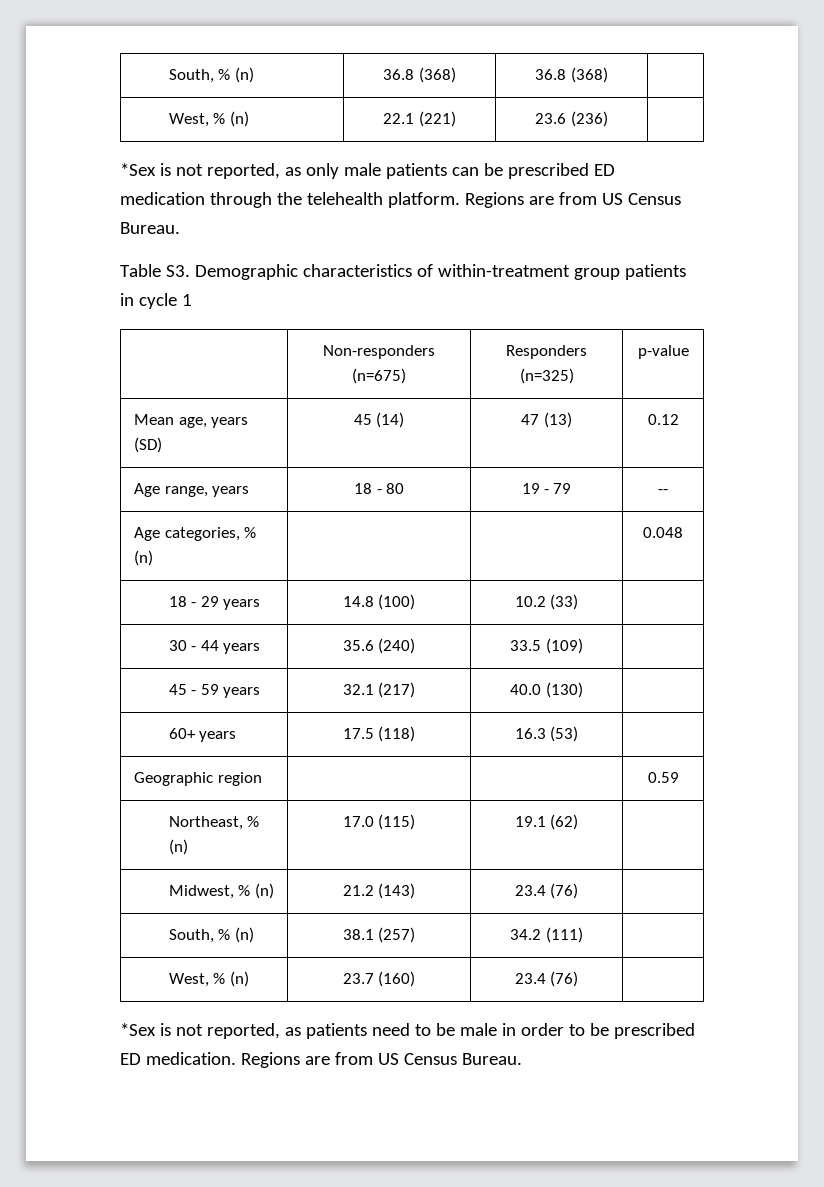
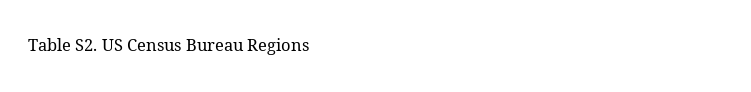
[168,67,254,83] [383,67,456,83] [535,67,608,83] [168,111,249,127] [383,111,456,127] [535,111,608,127] [120,163,615,179] [120,192,681,208] [120,222,180,234] [120,264,686,280] [120,293,192,309] [323,345,435,359] [352,368,406,384] [506,345,587,359] [519,368,574,384] [637,345,689,359] [134,414,249,428] [134,437,163,453] [353,412,405,428] [521,412,572,428] [647,414,679,425] [134,483,250,497] [354,483,404,494] [521,483,572,494] [658,489,668,494] [134,527,257,541] [134,550,154,566] [643,527,683,538] [168,596,260,610] [342,594,416,610] [514,594,579,610] [168,640,260,654] [342,638,416,654] [510,638,583,654] [168,684,260,698] [342,682,416,698] [510,682,583,698] [168,728,237,742] [342,726,416,742] [514,726,579,742] [134,772,262,786] [647,772,679,783] [168,816,260,830] [168,839,188,855] [342,814,416,830] [514,814,579,830] [168,883,274,899] [342,883,416,899] [514,883,579,899] [168,927,254,943] [342,927,416,943] [510,927,583,943] [168,971,249,987] [342,971,416,987] [514,971,579,987] [120,1023,695,1039] [120,1052,522,1068] South, % (n) | 36.8 (368) | 36.8 (368) | // West, % (n) | 22.1 (221) | 23.6 (236) | // *Sex is not reported, as only male patients can be prescribed ED medication through the telehealth platform. Regions are from US Census Bureau. // Table S3. Demographic characteristics of within-treatment group patients in cycle 1 // | Non-responders (n=675) | Responders (n=325) | p-value // Mean age, years (SD) | 45 (14) | 47 (13) | 0.12 // Age range, years | 18 - 80 | 19 - 79 | -- // Age categories, % (n) | | | 0.048 // 18 - 29 years | 14.8 (100) | 10.2 (33) | // 30 - 44 years | 35.6 (240) | 33.5 (109) | // 45 - 59 years | 32.1 (217) | 40.0 (130) | // 60+ years | 17.5 (118) | 16.3 (53) | // Geographic region | | | 0.59 // Northeast, % (n) | 17.0 (115) | 19.1 (62) | // Midwest, % (n) | 21.2 (143) | 23.4 (76) | // South, % (n) | 38.1 (257) | 34.2 (111) | // West, % (n) | 23.7 (160) | 23.4 (76) | // *Sex is not reported, as patients need to be male in order to be prescribed ED medication. Regions are from US Census Bureau. -> [28,38,310,55] Table S2. US Census Bureau Regions

